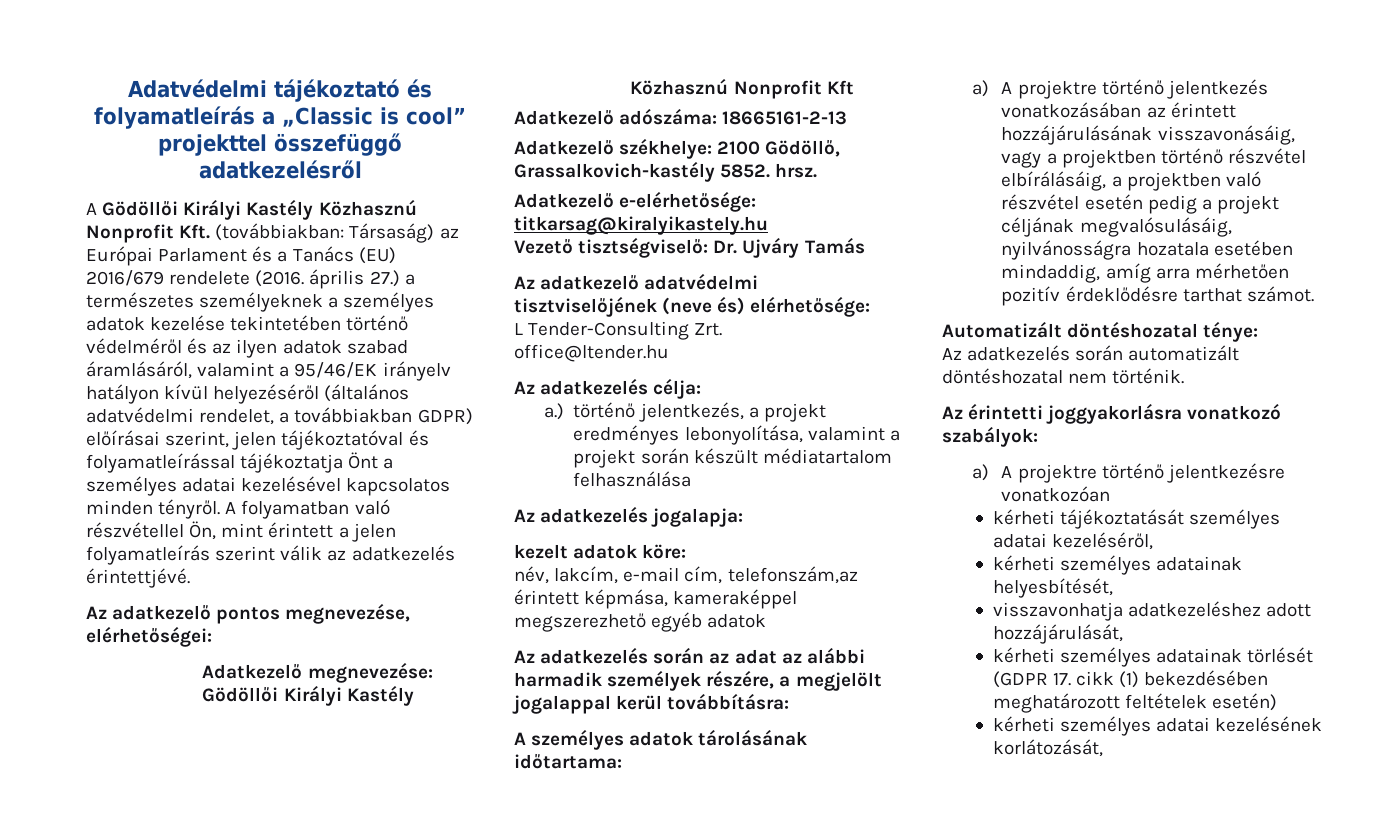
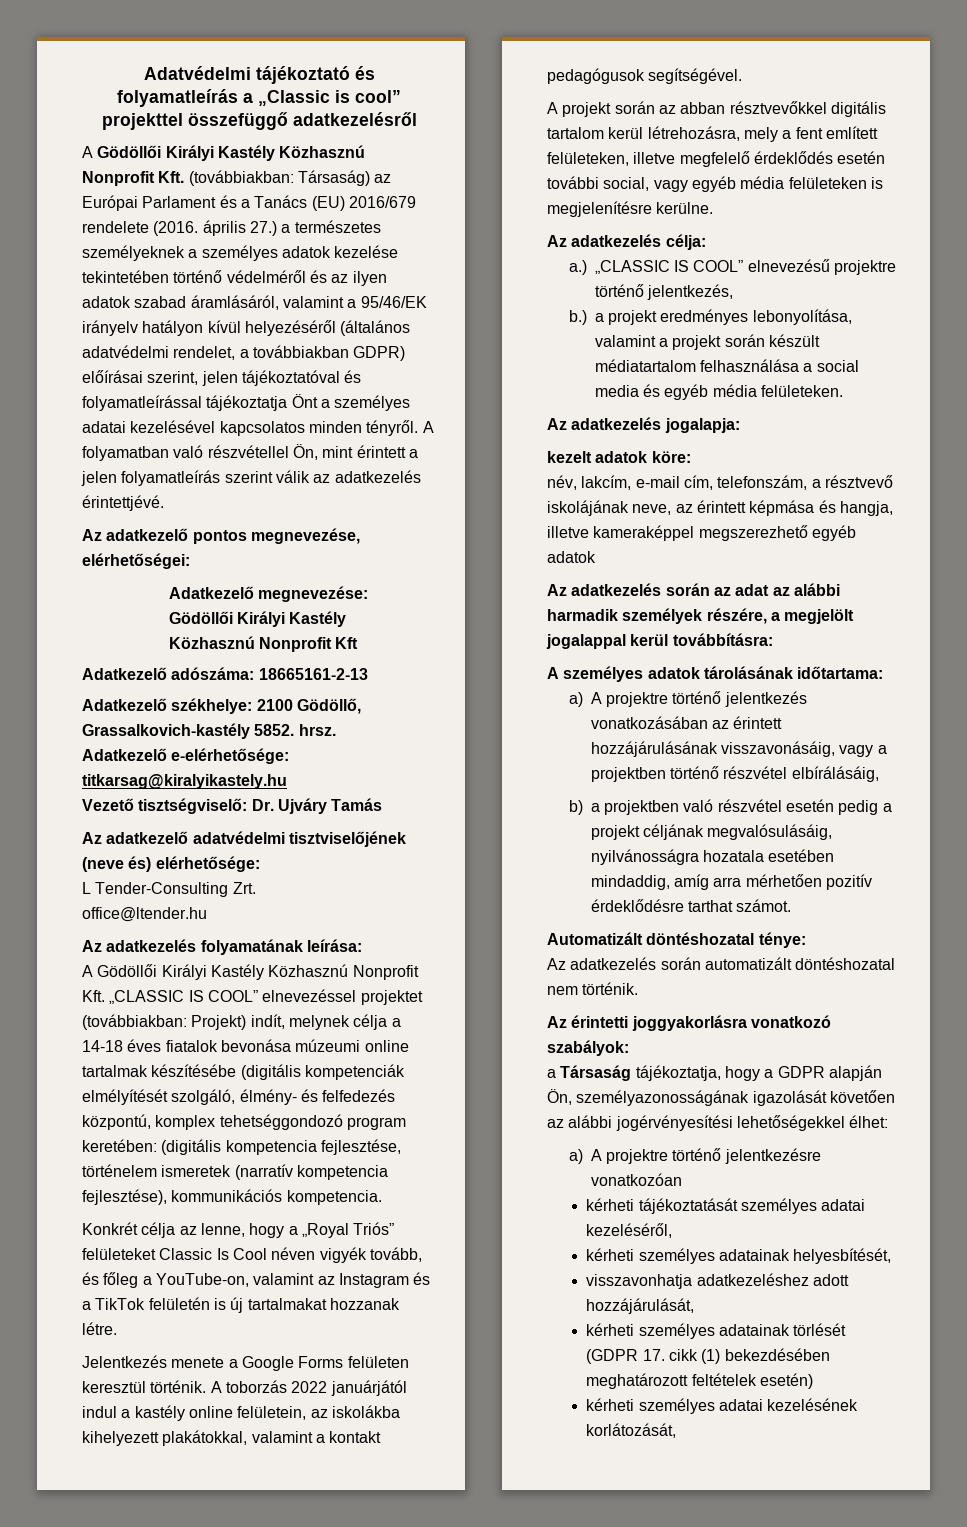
(669, 353) none -> [82,939,362,955] [82,964,419,980] [82,989,423,1005] [82,1014,401,1030] [82,1039,409,1052] [82,1064,405,1080] [82,1089,396,1105] [82,1114,406,1130] [82,1139,401,1155] [82,1164,388,1180] [82,1189,382,1205] [82,1222,395,1238] [82,1247,422,1263] [82,1272,431,1288] [82,1297,400,1313] [82,1322,117,1335] [82,1355,409,1371] [82,1380,407,1396] [82,1405,400,1421] [82,1430,382,1446] [547,68,743,84] [547,101,886,117] [547,126,878,142] [547,151,886,167] [547,176,883,192] [547,201,714,217] // Az adatkezelés folyamatának leírása: // A Gödöllői Királyi Kastély Közhasznú Nonprofit Kft. „CLASSIC IS COOL” elnevezéssel projektet (továbbiakban: Projekt) indít, melynek célja a 14-18 éves fiatalok bevonása múzeumi online tartalmak készítésébe (digitális kompetenciák elmélyítését szolgáló, élmény- és felfedezés központú, komplex tehetséggondozó program keretében: (digitális kompetencia fejlesztése, történelem ismeretek (narratív kompetencia fejlesztése), kommunikációs kompetencia. // Konkrét célja az lenne, hogy a „Royal Triós” felületeket Classic Is Cool néven vigyék tovább, és főleg a YouTube-on, valamint az Instagram és a TikTok felületén is új tartalmakat hozzanak létre. // Jelentkezés menete a Google Forms felületen keresztül történik. A toborzás 2022 januárjától indul a kastély online felületein, az iskolákba kihelyezett plakátokkal, valamint a kontakt pedagógusok segítségével. // A projekt során az abban résztvevőkkel digitális tartalom kerül létrehozásra, mely a fent említett felületeken, illetve megfelelő érdeklődés esetén további social, vagy egyéb média felületeken is megjelenítésre kerülne.
(564, 411) none -> [594,259,896,275] „CLASSIC IS COOL” elnevezésű projektre
(744, 412) none -> [568,310,587,325] // b.)
(692, 479) none -> [803,360,859,372] [594,384,843,400] a social media és egyéb média felületeken.
[727,566,858,584] [514,589,669,609] telefonszám,az érintett képmása, -> [717,475,893,490] [547,500,893,516] [547,526,589,538] telefonszám, a résztvevő iskolájának neve, az érintett képmása és hangja, illetve
(1107, 181) none -> [568,800,583,815] // b)
(1038, 437) none -> [547,1065,882,1081] [547,1089,895,1106] [547,1115,889,1131] // a Társaság tájékoztatja, hogy a GDPR alapján Ön, személyazonosságának igazolását követően az alábbi jogérvényesítési lehetőségekkel élhet:

